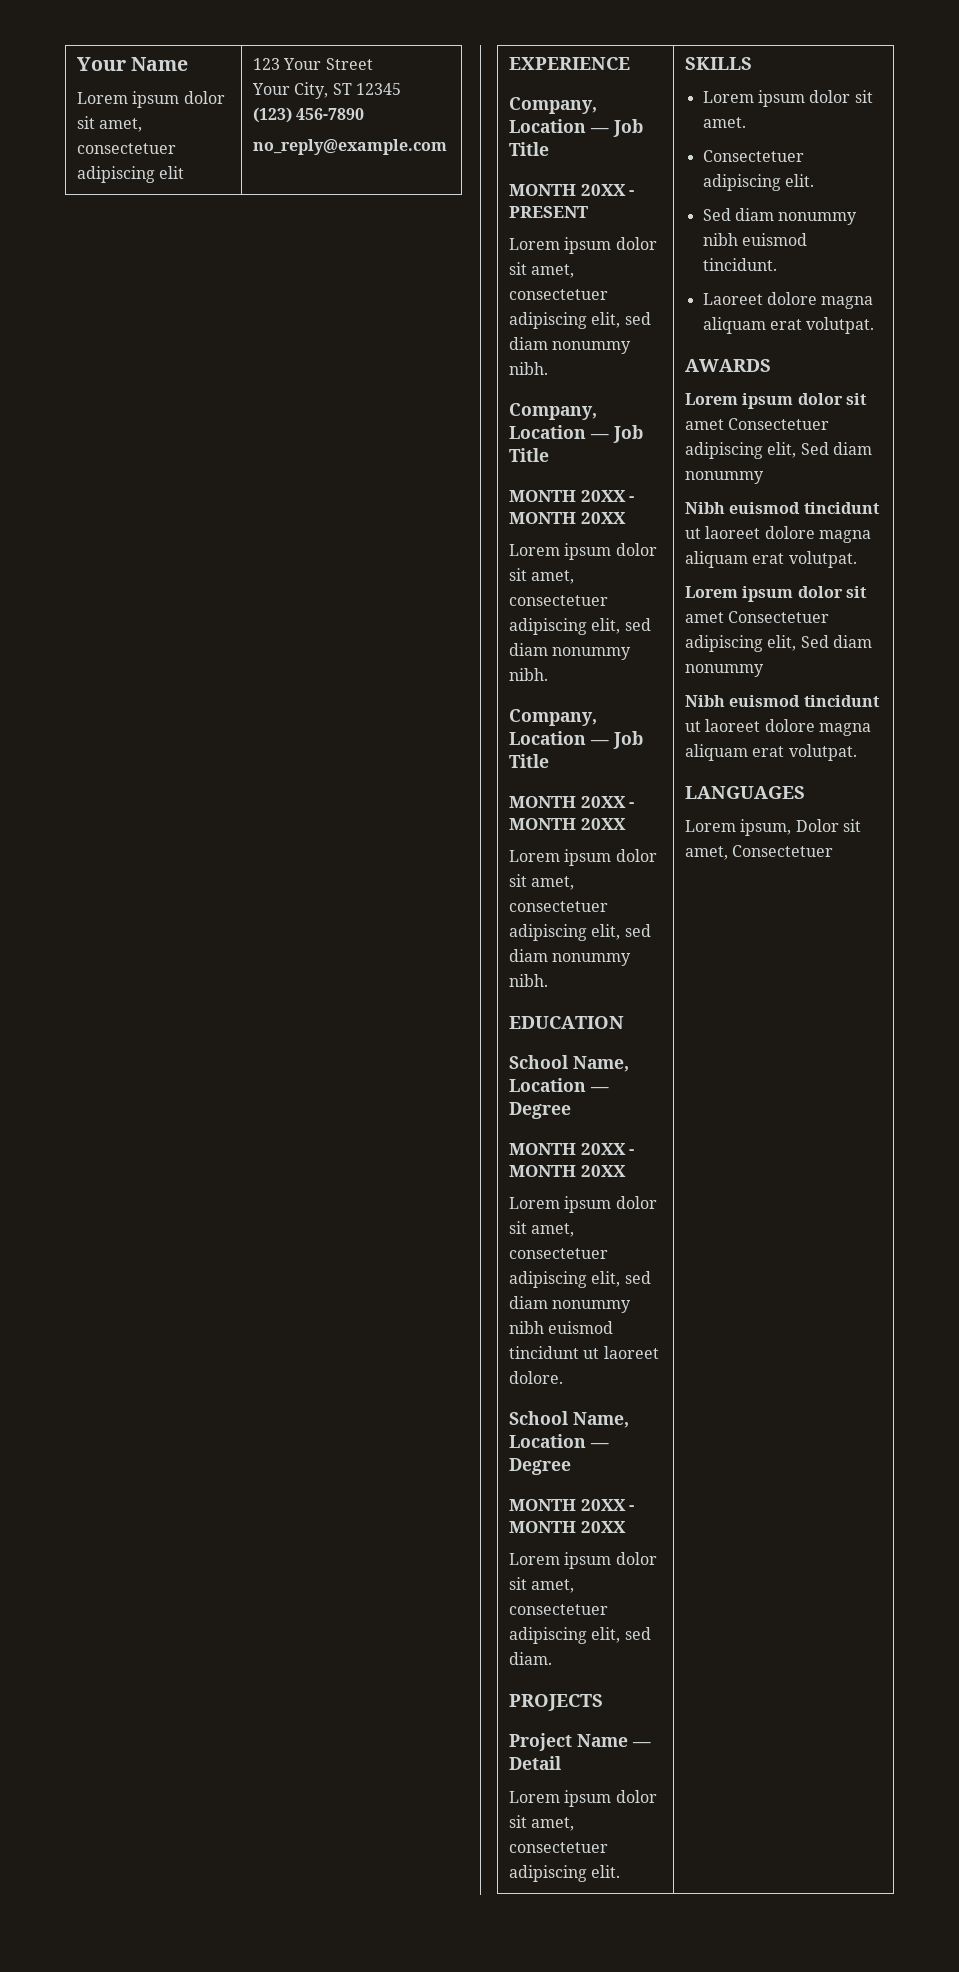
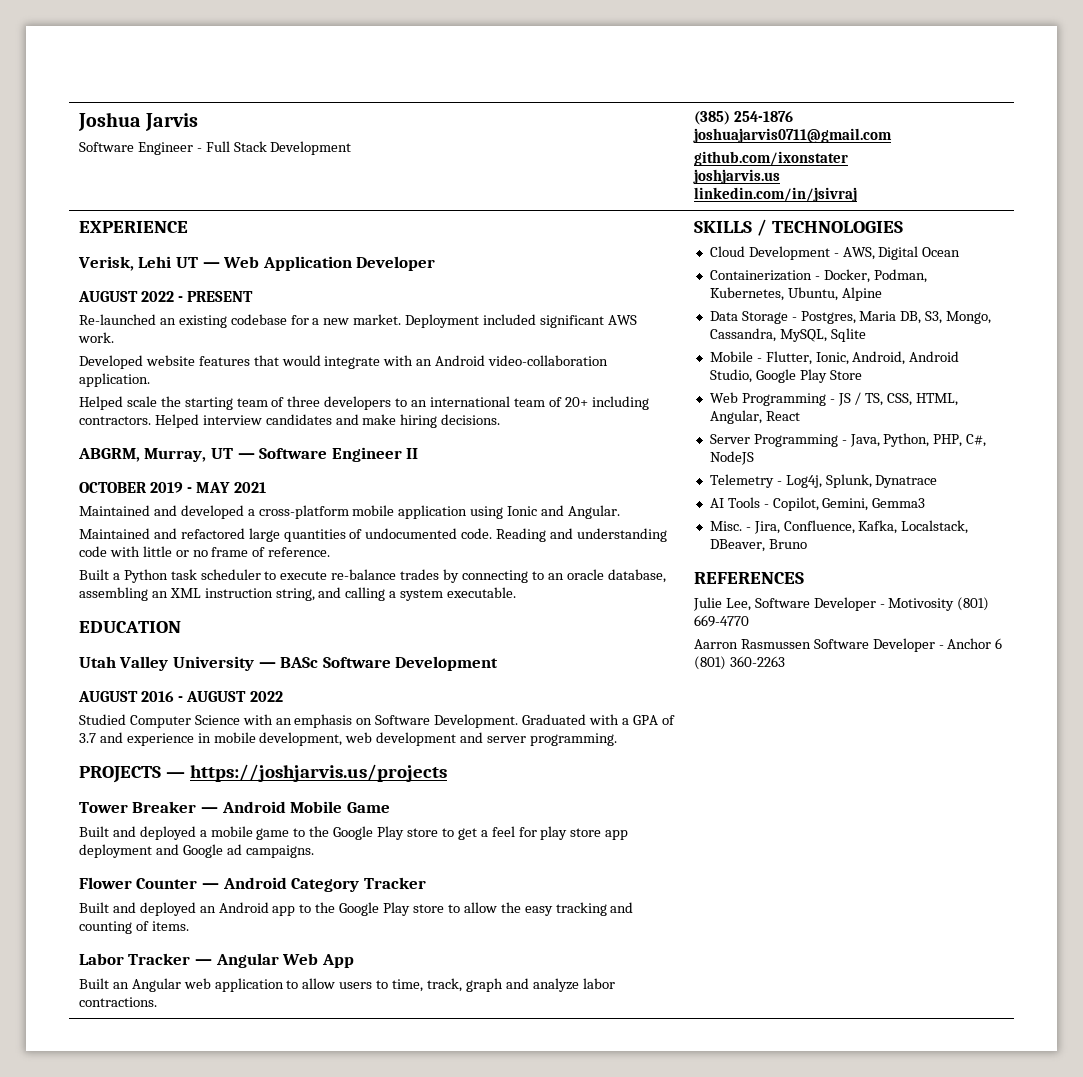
[77,57,189,71] [77,91,225,108] [77,116,143,132] [77,143,177,154] [77,166,185,183] [253,58,373,70] [252,82,401,99] [253,107,365,123] [253,139,448,155] [509,57,631,70] [509,97,598,114] [509,119,644,137] [509,142,550,156] [509,184,635,196] [509,206,589,218] [509,237,657,254] [509,262,575,278] [509,289,609,300] [509,312,651,329] [509,337,632,354] [509,362,549,375] [509,403,598,420] [509,425,644,443] [509,448,550,462] [509,490,635,502] [509,512,626,524] [509,543,657,560] [509,568,575,584] [509,595,609,606] [509,618,651,635] [509,643,632,660] [509,668,549,681] [509,709,598,726] [509,731,644,749] [509,754,550,768] [509,796,635,808] [509,818,626,830] [509,849,657,866] [509,874,575,890] [509,901,609,912] [509,924,651,941] [509,949,632,966] [509,974,549,987] [509,1016,625,1029] [509,1055,630,1072] [509,1078,610,1092] [509,1102,572,1119] [509,1143,635,1155] [509,1165,626,1177] [509,1196,657,1213] [509,1221,575,1237] [509,1248,609,1259] [509,1271,651,1288] [509,1296,632,1313] [509,1321,614,1334] [509,1346,659,1359] [509,1371,564,1384] [509,1411,630,1428] [509,1434,610,1448] [509,1458,572,1475] [509,1499,635,1511] [509,1521,626,1533] [509,1552,657,1569] [509,1577,575,1593] [509,1604,609,1615] [509,1627,651,1644] [509,1652,553,1665] [509,1694,604,1711] [509,1733,652,1751] [509,1756,562,1770] [509,1790,657,1807] [509,1815,575,1831] [509,1842,609,1853] [509,1865,621,1882] [685,57,753,70] [702,90,873,107] [702,117,746,128] [702,150,804,162] [702,174,814,191] [702,208,858,225] [702,233,807,246] [702,258,777,271] [702,292,874,309] [702,317,875,334] [685,359,772,372] [685,393,867,409] [685,418,830,430] [685,442,872,459] [685,471,765,484] [685,502,880,514] [685,526,871,543] [685,551,857,568] [685,586,867,602] [685,611,830,623] [685,635,872,652] [685,664,765,677] [685,695,880,707] [685,719,871,736] [685,744,857,761] [685,786,806,799] [685,819,861,836] [685,845,834,860] Your Name // Lorem ipsum dolor sit amet, consectetuer adipiscing elit | 123 Your Street // Your City, ST 12345 // (123) 456-7890 // no_reply@example.com // EXPERIENCE // Company, Location — Job Title // MONTH 20XX - PRESENT // Lorem ipsum dolor sit amet, consectetuer adipiscing elit, sed diam nonummy nibh. // Company, Location — Job Title // MONTH 20XX - MONTH 20XX // Lorem ipsum dolor sit amet, consectetuer adipiscing elit, sed diam nonummy nibh. // Company, Location — Job Title // MONTH 20XX - MONTH 20XX // Lorem ipsum dolor sit amet, consectetuer adipiscing elit, sed diam nonummy nibh. // EDUCATION // School Name, Location — Degree // MONTH 20XX - MONTH 20XX // Lorem ipsum dolor sit amet, consectetuer adipiscing elit, sed diam nonummy nibh euismod tincidunt ut laoreet dolore. // School Name, Location — Degree // MONTH 20XX - MONTH 20XX // Lorem ipsum dolor sit amet, consectetuer adipiscing elit, sed diam. // PROJECTS // Project Name — Detail // Lorem ipsum dolor sit amet, consectetuer adipiscing elit. | SKILLS // Lorem ipsum dolor sit amet. // Consectetuer adipiscing elit. // Sed diam nonummy nibh euismod tincidunt. // Laoreet dolore magna aliquam erat volutpat. // AWARDS // Lorem ipsum dolor sit amet Consectetuer adipiscing elit, Sed diam nonummy // Nibh euismod tincidunt ut laoreet dolore magna aliquam erat volutpat. // Lorem ipsum dolor sit amet Consectetuer adipiscing elit, Sed diam nonummy // Nibh euismod tincidunt ut laoreet dolore magna aliquam erat volutpat. // LANGUAGES // Lorem ipsum, Dolor sit amet, Consectetuer -> [77,112,199,131] [78,141,352,155] [693,111,793,125] [692,128,892,143] [693,151,848,166] [692,169,780,184] [693,187,857,202] [78,221,188,233] [77,256,436,271] [77,291,254,302] [78,314,637,328] [77,332,114,343] [78,355,609,369] [78,373,150,387] [78,396,649,410] [78,414,501,428] [77,447,419,462] [78,482,266,493] [78,505,620,519] [78,528,667,542] [78,546,331,557] [78,569,666,583] [78,587,517,601] [78,621,181,633] [78,656,499,671] [77,691,283,702] [78,714,675,728] [78,732,617,746] [78,764,447,783] [78,801,390,813] [78,826,629,840] [78,844,314,858] [78,877,426,892] [78,902,634,916] [78,921,189,934] [78,953,354,968] [78,978,615,992] [78,997,157,1007] [693,219,903,236] [709,246,961,260] [709,269,927,283] [709,287,882,301] [709,311,992,324] [709,328,866,342] [709,351,960,365] [709,369,862,383] [709,392,959,406] [709,410,800,424] [709,433,987,447] [709,451,754,465] [709,474,938,488] [709,497,926,511] [709,520,969,534] [709,539,807,552] [693,572,804,584] [692,597,990,611] [693,615,749,627] [693,638,1003,652] [693,656,785,670] Joshua Jarvis // Software Engineer - Full Stack Development | (385) 254-1876 // joshuajarvis0711@gmail.com // github.com/ixonstater // joshjarvis.us // linkedin.com/in/jsivraj // EXPERIENCE // Verisk, Lehi UT — Web Application Developer // AUGUST 2022 - PRESENT // Re-launched an existing codebase for a new market. Deployment included significant AWS work. // Developed website features that would integrate with an Android video-collaboration application. // Helped scale the starting team of three developers to an international team of 20+ including contractors. Helped interview candidates and make hiring decisions. // ABGRM, Murray, UT — Software Engineer II // OCTOBER 2019 - MAY 2021 // Maintained and developed a cross-platform mobile application using Ionic and Angular. // Maintained and refactored large quantities of undocumented code. Reading and understanding code with little or no frame of reference. // Built a Python task scheduler to execute re-balance trades by connecting to an oracle database, assembling an XML instruction string, and calling a system executable. // EDUCATION // Utah Valley University — BASc Software Development // AUGUST 2016 - AUGUST 2022 // Studied Computer Science with an emphasis on Software Development. Graduated with a GPA of 3.7 and experience in mobile development, web development and server programming. // PROJECTS — https://joshjarvis.us/projects // Tower Breaker — Android Mobile Game // Built and deployed a mobile game to the Google Play store to get a feel for play store app deployment and Google ad campaigns. // Flower Counter — Android Category Tracker // Built and deployed an Android app to the Google Play store to allow the easy tracking and counting of items. // Labor Tracker — Angular Web App // Built an Angular web application to allow users to time, track, graph and analyze labor contractions. | SKILLS / TECHNOLOGIES // Cloud Development - AWS, Digital Ocean // Containerization - Docker, Podman, Kubernetes, Ubuntu, Alpine // Data Storage - Postgres, Maria DB, S3, Mongo, Cassandra, MySQL, Sqlite // Mobile - Flutter, Ionic, Android, Android Studio, Google Play Store // Web Programming - JS / TS, CSS, HTML, Angular, React // Server Programming - Java, Python, PHP, C#, NodeJS // Telemetry - Log4j, Splunk, Dynatrace // AI Tools - Copilot, Gemini, Gemma3 // Misc. - Jira, Confluence, Kafka, Localstack, DBeaver, Bruno // REFERENCES // Julie Lee, Software Developer - Motivosity (801) 669-4770 // Aarron Rasmussen Software Developer - Anchor 6 (801) 360-2263

